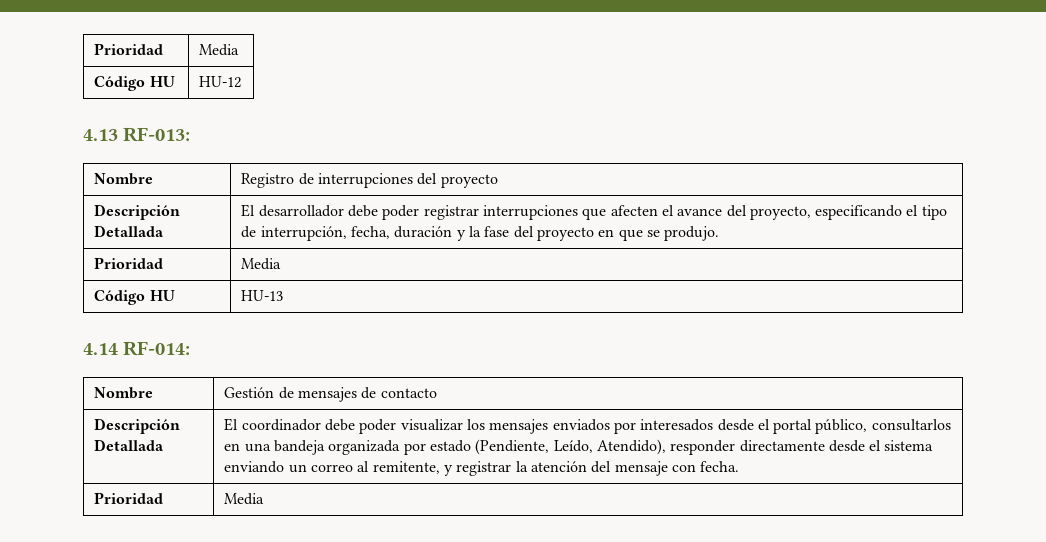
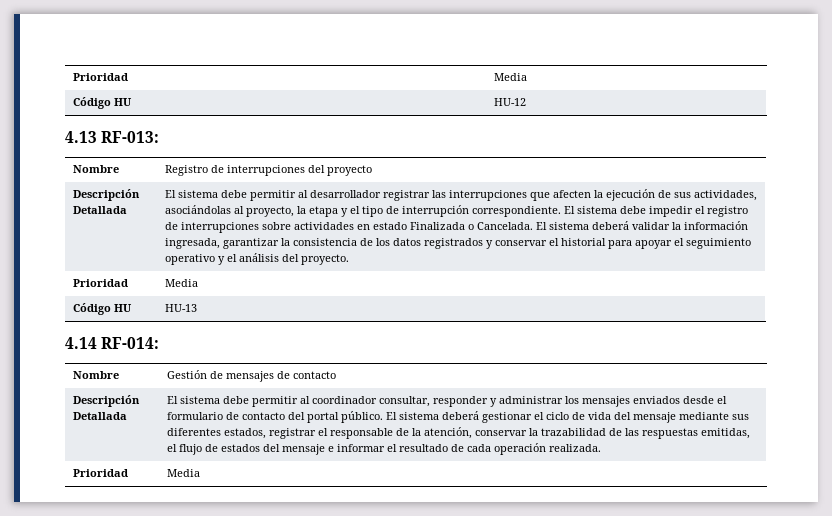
[258,205,947,220] [241,226,720,241] desarrollador debe poder registrar interrupciones que afecten el avance del proyecto, especificando el tipo de interrupción, fecha, duración y la fase del proyecto en que se produjo. -> [178,189,758,201] [165,205,749,217] [165,221,749,233] [165,238,752,249] [165,253,350,265] sistema debe permitir al desarrollador registrar las interrupciones que afecten la ejecución de sus actividades, asociándolas al proyecto, la etapa y el tipo de interrupción correspondiente. El sistema debe impedir el registro de interrupciones sobre actividades en estado Finalizada o Cancelada. El sistema deberá validar la información ingresada, garantizar la consistencia de los datos registrados y conservar el historial para apoyar el seguimiento operativo y el análisis del proyecto.
[241,419,951,434] [224,439,934,455] [224,461,740,476] coordinador debe poder visualizar los mensajes enviados por interesados desde el portal público, consultarlos en una bandeja organizada por estado (Pendiente, Leído, Atendido), responder directamente desde el sistema enviando un correo al remitente, y registrar la atención del mensaje con fecha. -> [180,396,728,407] [167,411,750,423] [167,427,751,439] [167,443,602,455] sistema debe permitir al coordinador consultar, responder y administrar los mensajes enviados desde el formulario de contacto del portal público. El sistema deberá gestionar el ciclo de vida del mensaje mediante sus diferentes estados, registrar el responsable de la atención, conservar la trazabilidad de las respuestas emitidas, el flujo de estados del mensaje e informar el resultado de cada operación realizada.

